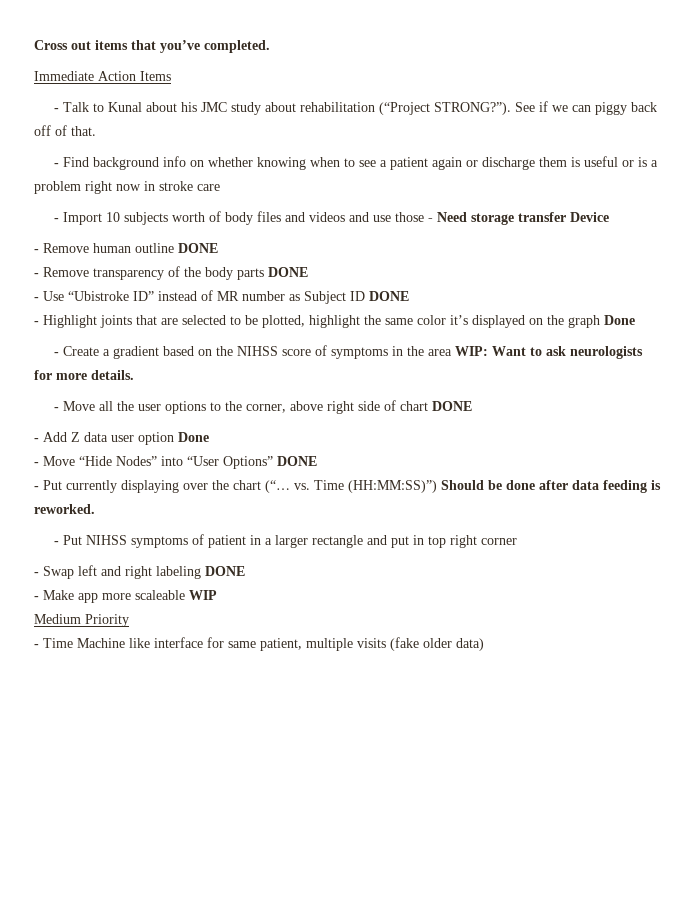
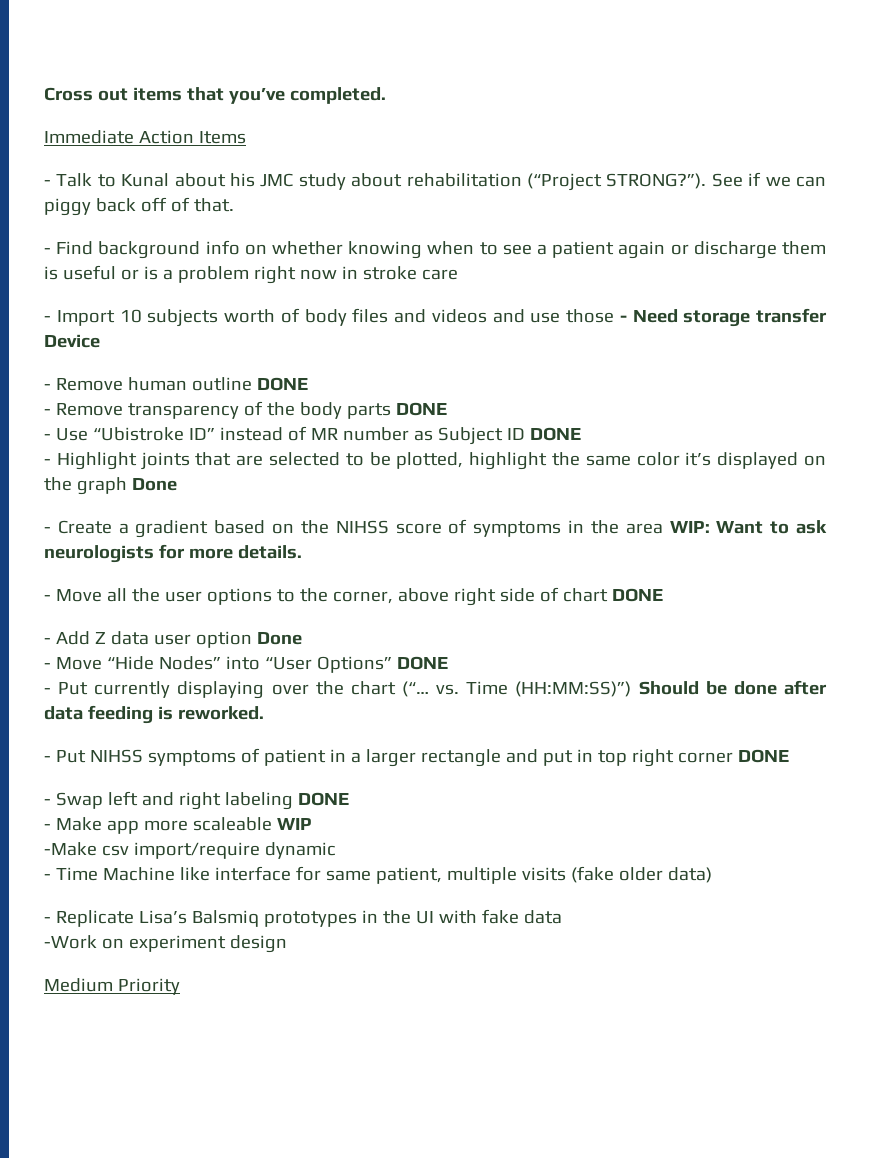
(518, 541) none -> [737,749,789,763] DONE
[34,614,129,627] Medium Priority -> [44,842,336,859] -Make csv import/require dynamic
(484, 644) none -> [44,909,562,927] [44,935,287,953] [44,978,180,995] // - Replicate Lisa’s Balsmiq prototypes in the UI with fake data // -Work on experiment design // Medium Priority

